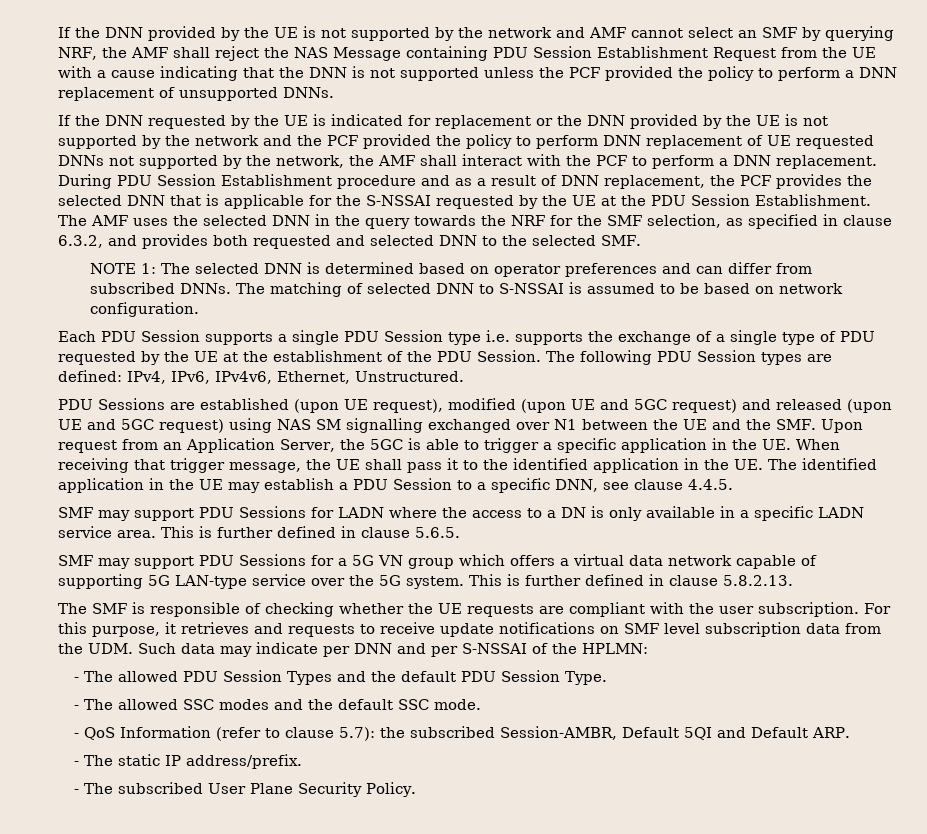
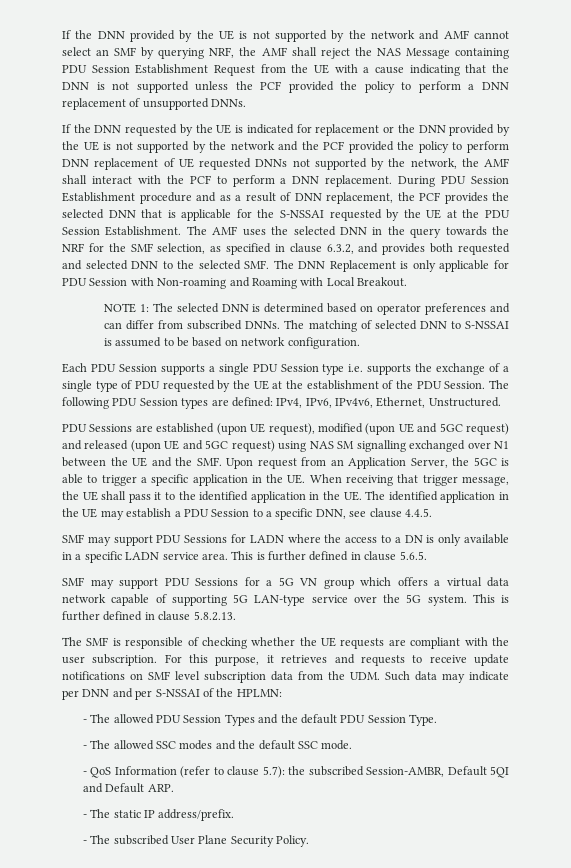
(641, 240) none -> [273,260,510,272] [62,277,407,289] The DNN Replacement is only applicable for PDU Session with Non-roaming and Roaming with Local Breakout.

